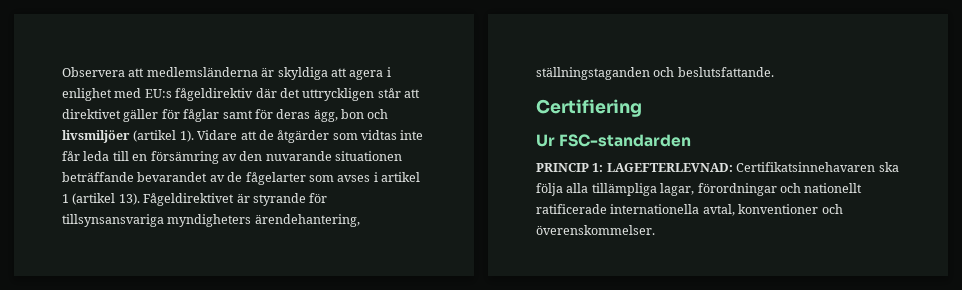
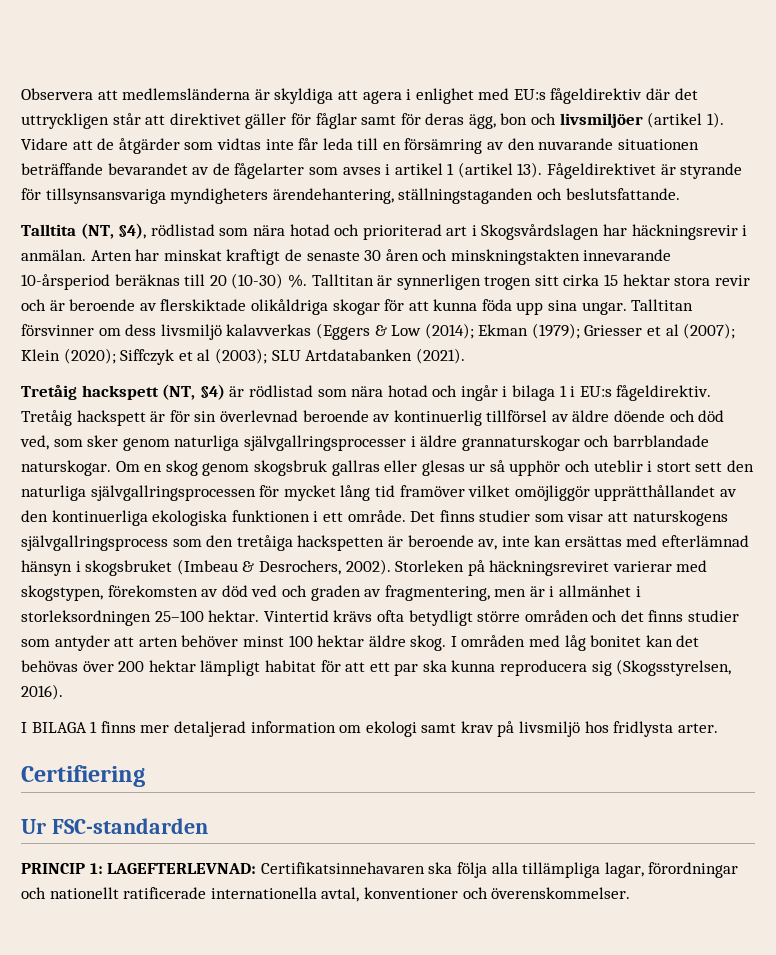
(774, 72) none -> [21,223,748,240] [21,249,672,265] [21,273,750,290] [21,299,694,315] [21,323,736,340] [21,348,465,365] [21,384,712,401] [21,410,725,426] [20,435,709,451] [21,460,755,476] [21,485,737,501] [21,510,728,526] [21,535,750,551] [21,559,708,576] [21,585,641,601] [21,610,740,626] [21,635,700,651] [21,659,732,676] [21,684,63,700] [21,721,718,737] // Talltita (NT, §4), rödlistad som nära hotad och prioriterad art i Skogsvårdslagen har häckningsrevir i anmälan. Arten har minskat kraftigt de senaste 30 åren och minskningstakten innevarande 10-årsperiod beräknas till 20 (10-30) %. Talltitan är synnerligen trogen sitt cirka 15 hektar stora revir och är beroende av flerskiktade olikåldriga skogar för att kunna föda upp sina ungar. Talltitan försvinner om dess livsmiljö kalavverkas (Eggers & Low (2014); Ekman (1979); Griesser et al (2007); Klein (2020); Siffczyk et al (2003); SLU Artdatabanken (2021). // Tretåig hackspett (NT, §4) är rödlistad som nära hotad och ingår i bilaga 1 i EU:s fågeldirektiv. Tretåig hackspett är för sin överlevnad beroende av kontinuerlig tillförsel av äldre döende och död ved, som sker genom naturliga självgallringsprocesser i äldre grannaturskogar och barrblandade naturskogar. Om en skog genom skogsbruk gallras eller glesas ur så upphör och uteblir i stort sett den naturliga självgallringsprocessen för mycket lång tid framöver vilket omöjliggör upprätthållandet av den kontinuerliga ekologiska funktionen i ett område. Det finns studier som visar att naturskogens självgallringsprocess som den tretåiga hackspetten är beroende av, inte kan ersättas med efterlämnad hänsyn i skogsbruket (Imbeau & Desrochers, 2002). Storleken på häckningsreviret varierar med skogstypen, förekomsten av död ved och graden av fragmentering, men är i allmänhet i storleksordningen 25–100 hektar. Vintertid krävs ofta betydligt större områden och det finns studier som antyder att arten behöver minst 100 hektar äldre skog. I områden med låg bonitet kan det behövas över 200 hektar lämpligt habitat för att ett par ska kunna reproducera sig (Skogsstyrelsen, 2016). // I BILAGA 1 finns mer detaljerad information om ekologi samt krav på livsmiljö hos fridlysta arter.

